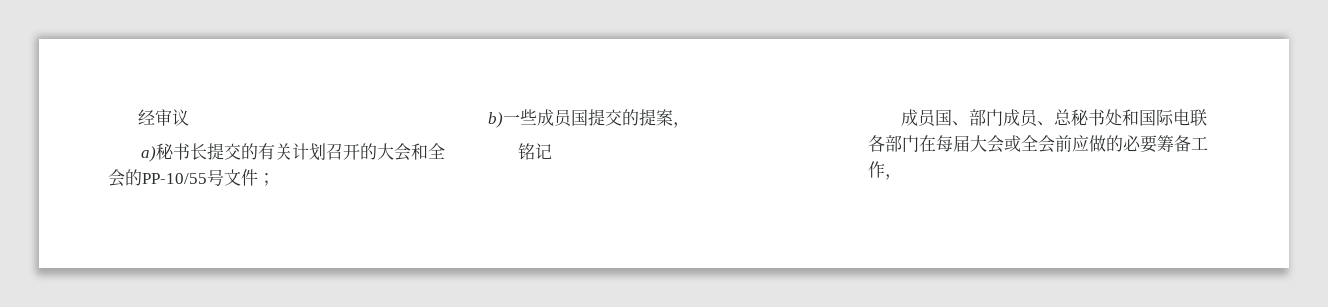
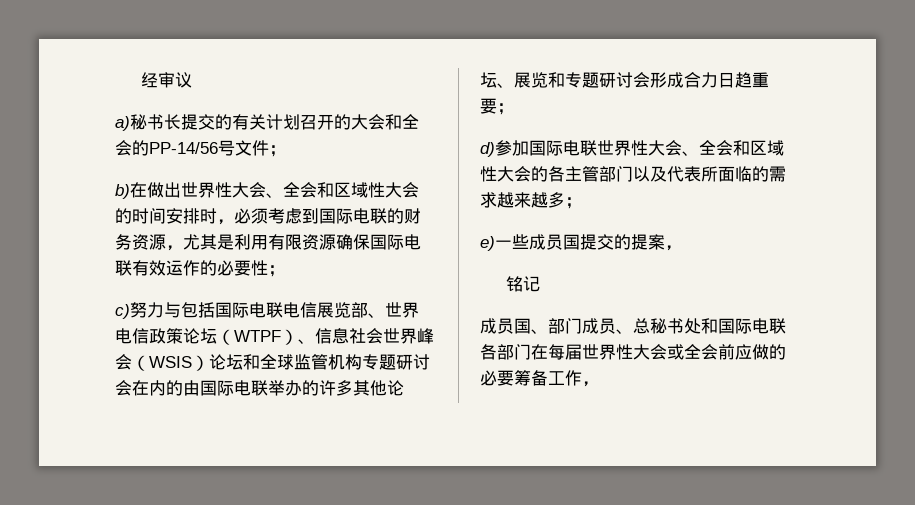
[142,173,207,184] PP-10/55 -> [149,142,218,154] PP-14/56
(503, 120) none -> [130,182,419,198] [115,208,421,225] [115,234,421,251] [115,260,285,277] [115,302,419,319] [115,328,434,345] [115,354,430,371] [115,380,404,396] [480,72,769,88] [480,98,514,115] [480,140,784,157] [480,166,786,182] [480,192,582,209] [480,236,495,251] 在做出世界性大会、全会和区域性大会的时间安排时，必须考虑到国际电联的财务资源，尤其是利用有限资源确保国际电联有效运作的必要性； // c)努力与包括国际电联电信展览部、世界电信政策论坛（WTPF）、信息社会世界峰会（WSIS）论坛和全球监管机构专题研讨会在内的由国际电联举办的许多其他论坛、展览和专题研讨会形成合力日趋重要； // d)参加国际电联世界性大会、全会和区域性大会的各主管部门以及代表所面临的需求越来越多； // e)
(970, 143) none -> [582,344,633,360] 世界性

